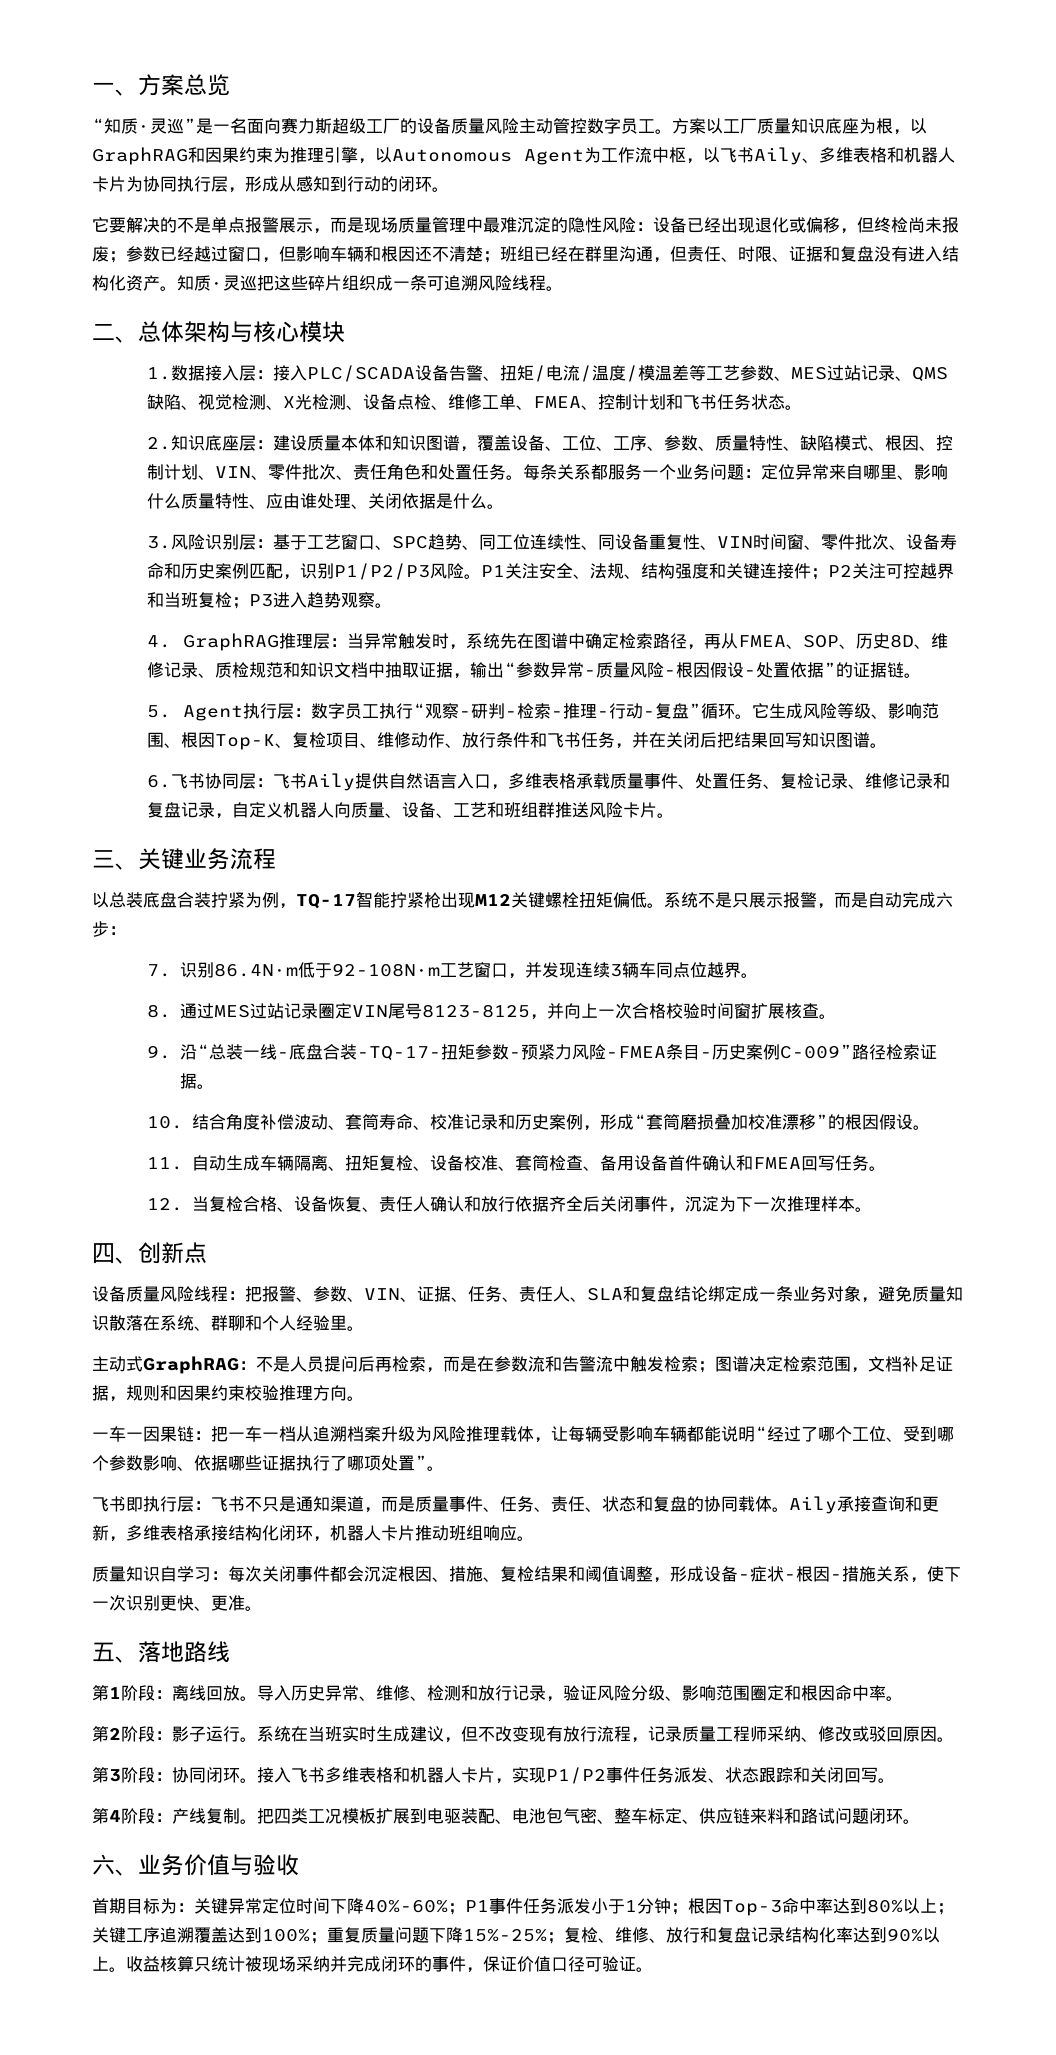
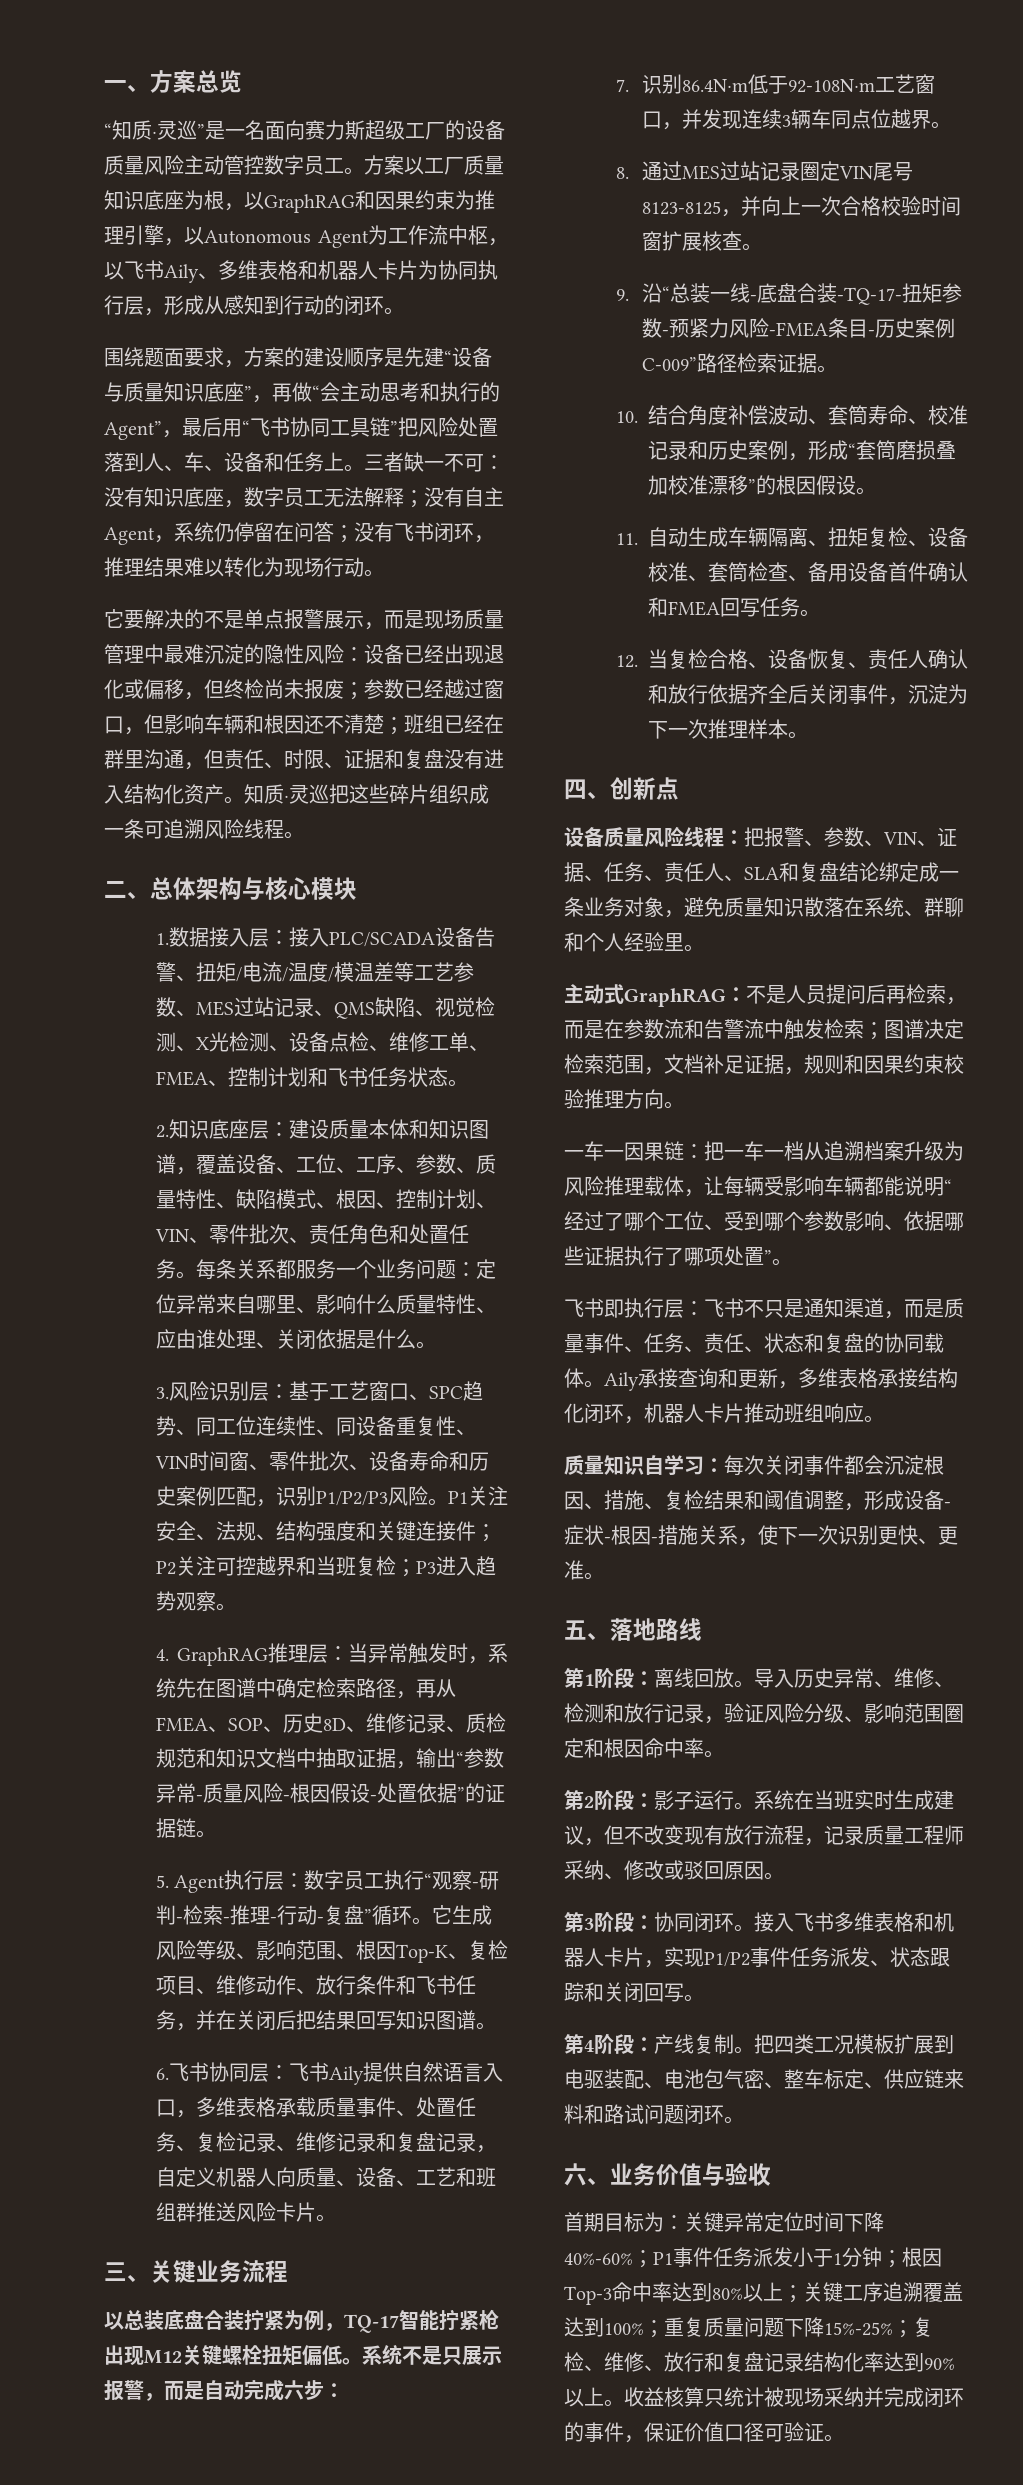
(449, 189) none -> [104,347,492,368] [104,382,500,403] [104,417,498,440] [104,452,504,472] [104,487,504,508] [104,522,494,545] [104,557,384,577] // 围绕题面要求，方案的建设顺序是先建“设备与质量知识底座”，再做“会主动思考和执行的Agent”，最后用“飞书协同工具链”把风险处置落到人、车、设备和任务上。三者缺一不可：没有知识底座，数字员工无法解释；没有自主Agent，系统仍停留在问答；没有飞书闭环，推理结果难以转化为现场行动。

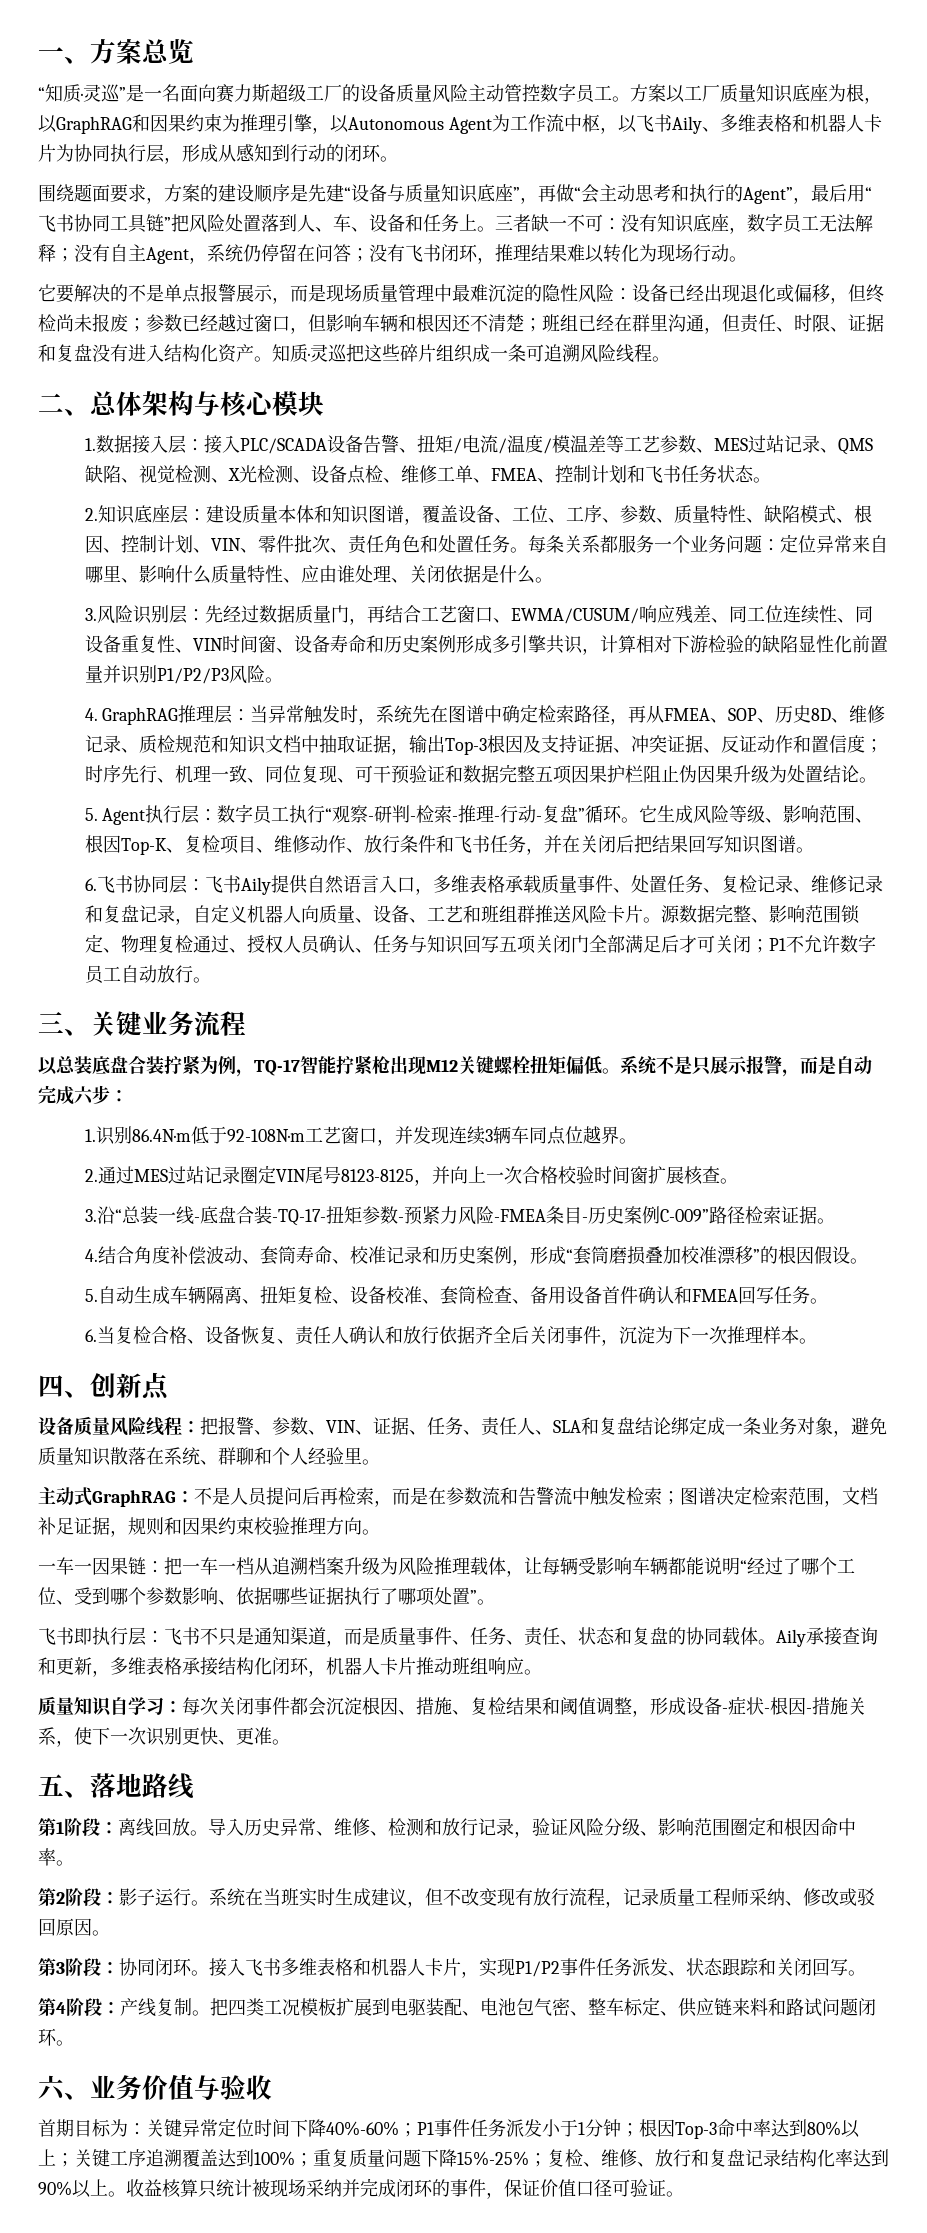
[288,1381,483,1401] [155,1416,176,1436] 基于工艺窗口、SPC趋势 -> [204,605,711,625] 先经过数据质量门，再结合工艺窗口、EWMA/CUSUM/响应残差
[268,1451,369,1471] 零件批次、 -> (294, 650) none
[215,1486,508,1507] [155,1521,496,1542] [155,1556,496,1577] [155,1591,216,1612] 匹配，识别P1/P2/P3风险。P1关注安全、法规、结构强度和关键连接件；P2关注可控越界和当班复检；P3进入趋势观察 -> [455,635,888,655] [84,665,265,684] 形成多引擎共识，计算相对下游检验的缺陷显性化前置量并识别P1/P2/P3风险
[455,1748,504,1768] [155,1783,505,1803] [155,1818,196,1838] “参数异常-质量风险-根因假设-处置依据”的证据链 -> [444,735,883,755] [84,764,859,784] Top-3根因及支持证据、冲突证据、反证动作和置信度；时序先行、机理一致、同位复现、可干预验证和数据完整五项因果护栏阻止伪因果升级为处置结论
(336, 2218) none -> [660,904,860,924] [84,934,876,954] [84,965,211,984] 源数据完整、影响范围锁定、物理复检通过、授权人员确认、任务与知识回写五项关闭门全部满足后才可关闭；P1不允许数字员工自动放行。
[615,79,629,92] 7. -> [84,1129,96,1142] 1.
[615,167,629,179] 8. -> [84,1169,98,1182] 2.
[615,289,629,301] 9. -> [84,1209,97,1222] 3.
[615,411,638,423] 10. -> [84,1249,98,1262] 4.
[615,533,638,545] 11. -> [84,1289,98,1302] 5.
[615,655,638,668] 12. -> [84,1329,97,1342] 6.

